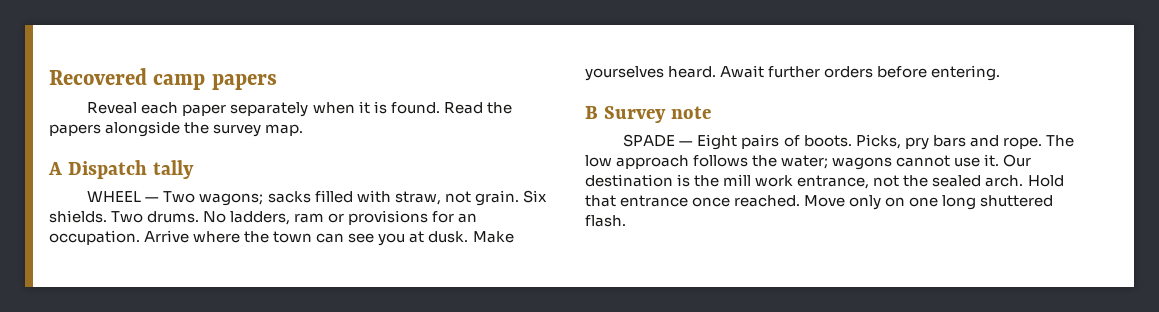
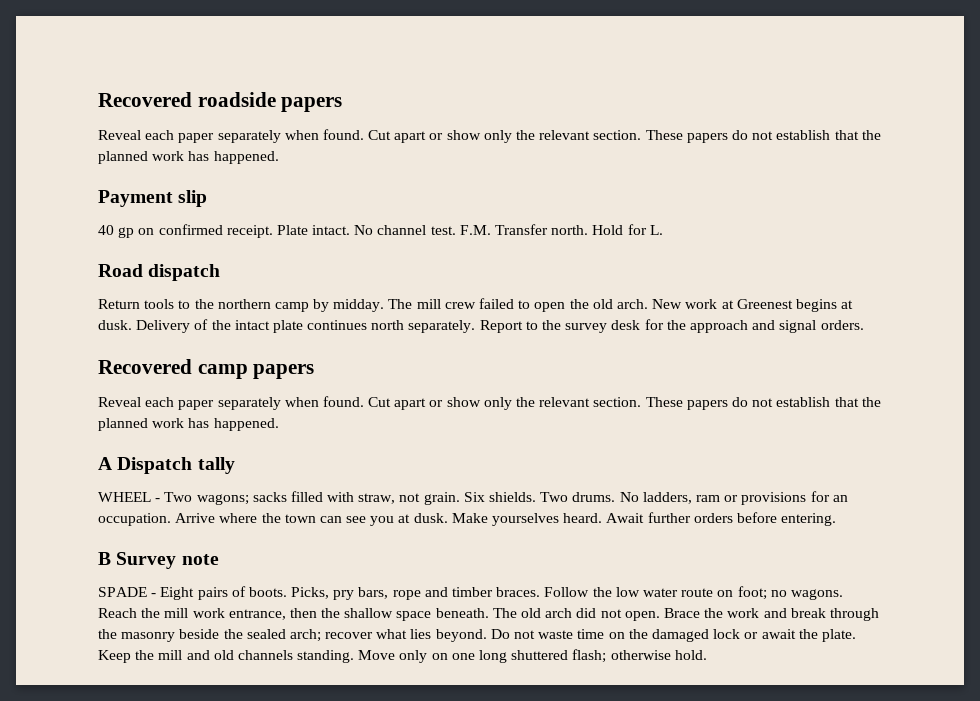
[49,68,147,85] Recovered -> [98,92,343,112] [98,129,881,143] [98,151,279,164] [98,190,208,207] [98,224,663,238] [98,264,221,281] [98,298,854,312] [98,319,864,333] [98,359,192,374] Recovered roadside papers // Reveal each paper separately when found. Cut apart or show only the relevant section. These papers do not establish that the planned work has happened. // Payment slip // 40 gp on confirmed receipt. Plate intact. No channel test. F.M. Transfer north. Hold for L. // Road dispatch // Return tools to the northern camp by midday. The mill crew failed to open the old arch. New work at Greenest begins at dusk. Delivery of the intact plate continues north separately. Report to the survey desk for the approach and signal orders. // Recovered
[358,101,512,114] [49,121,304,137] it is found. Read the papers alongside the survey map. -> [322,396,881,410] [98,418,279,431] found. Cut apart or show only the relevant section. These papers do not establish that the planned work has happened.
[145,197,160,202] — -> [155,498,161,502] -
[679,141,694,146] — -> [151,593,157,597] -
[932,135,1074,149] [585,154,1032,170] [585,174,1064,189] [585,195,801,207] bars and rope. The low approach follows the water; wagons cannot use it. Our destination is the mill work entrance, not the sealed arch. Hold that entrance once reached. -> [358,586,843,600] [98,608,879,621] [98,629,856,642] [98,650,355,663] bars, rope and timber braces. Follow the low water route on foot; no wagons. Reach the mill work entrance, then the shallow space beneath. The old arch did not open. Brace the work and break through the masonry beside the sealed arch; recover what lies beyond. Do not waste time on the damaged lock or await the plate. Keep the mill and old channels standing.
[585,215,626,227] flash. -> [572,649,707,663] flash; otherwise hold.

